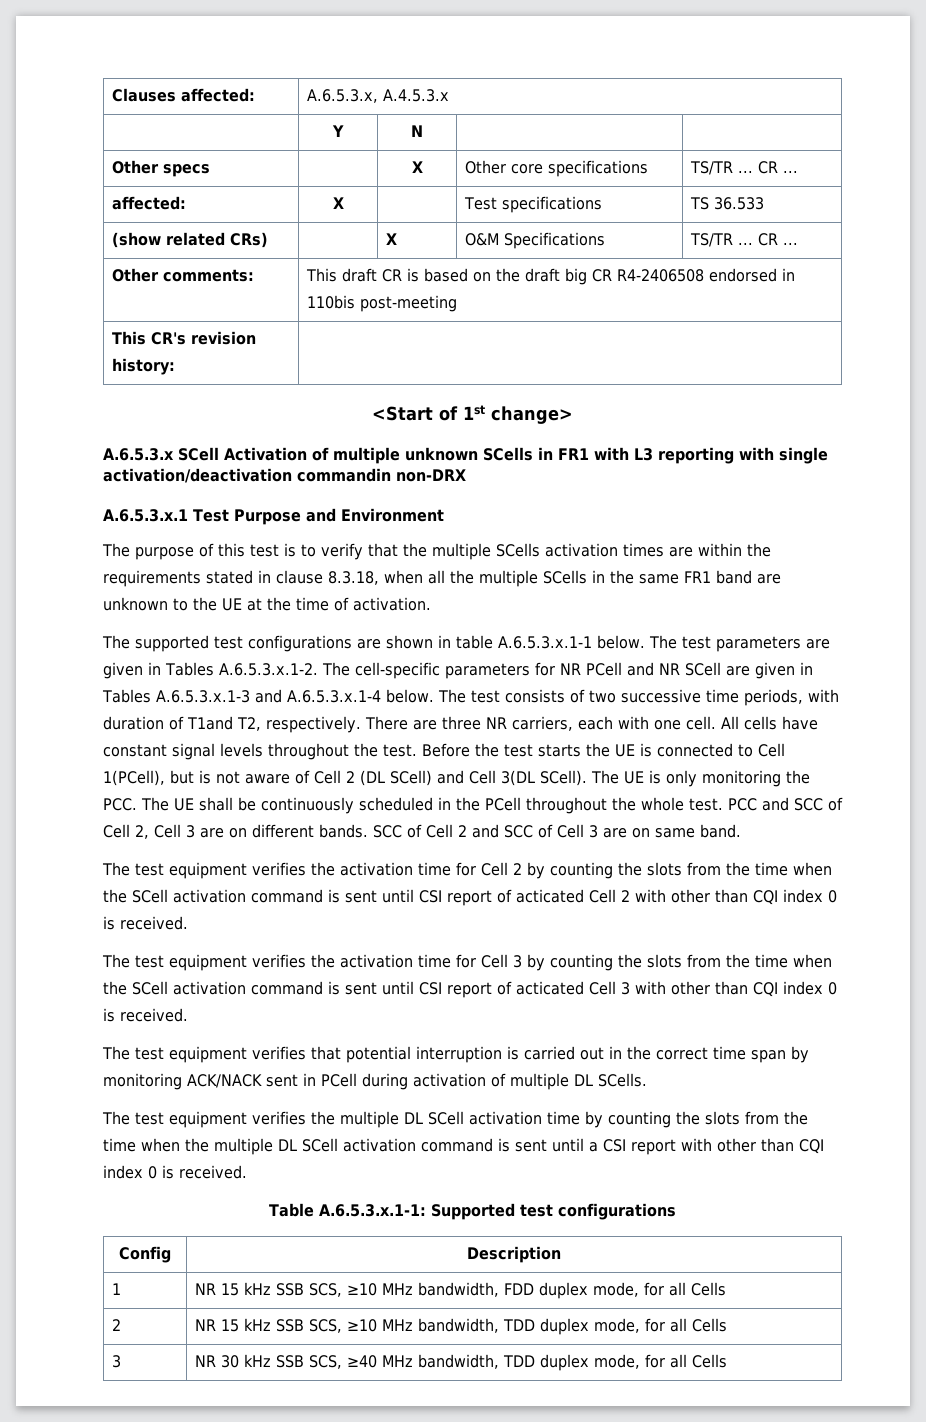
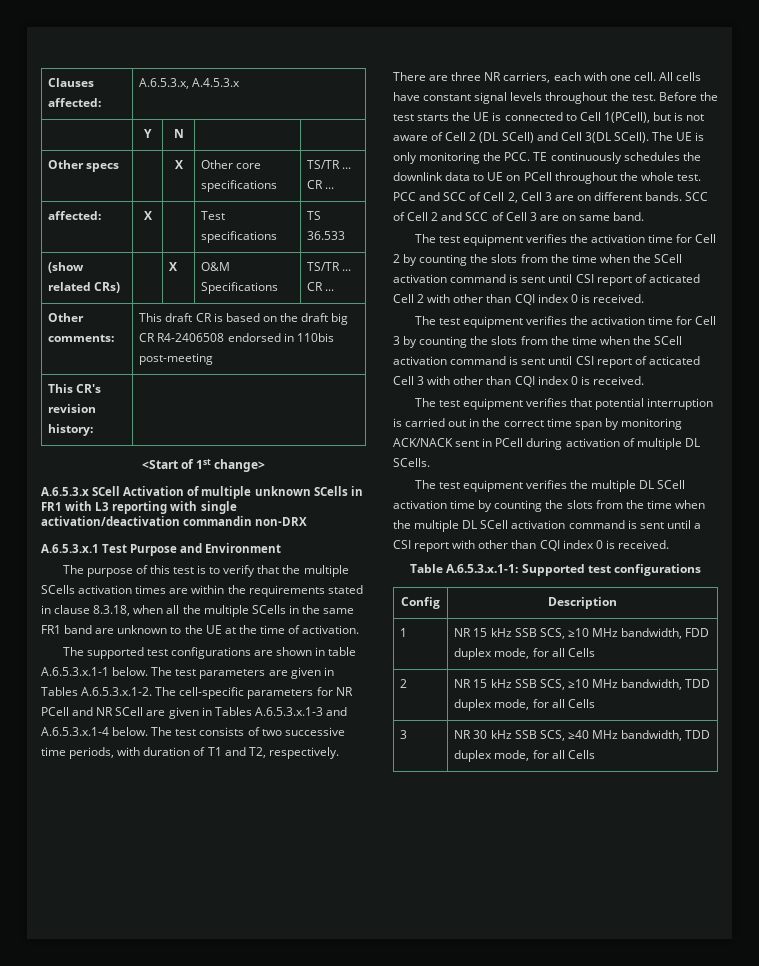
[187,716,233,730] T1and -> [207,747,246,756] T1 and
[141,797,480,814] The UE shall be continuously scheduled in the -> [533,152,701,164] [393,172,521,181] TE continuously schedules the downlink data to UE on

